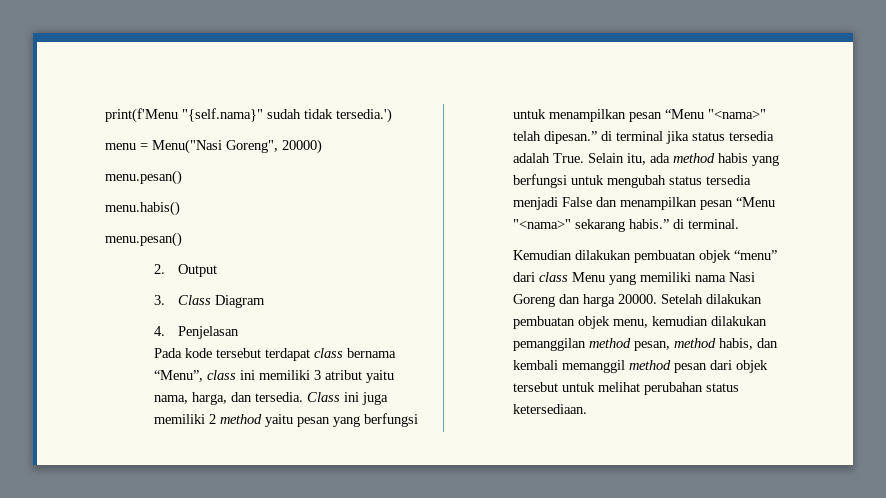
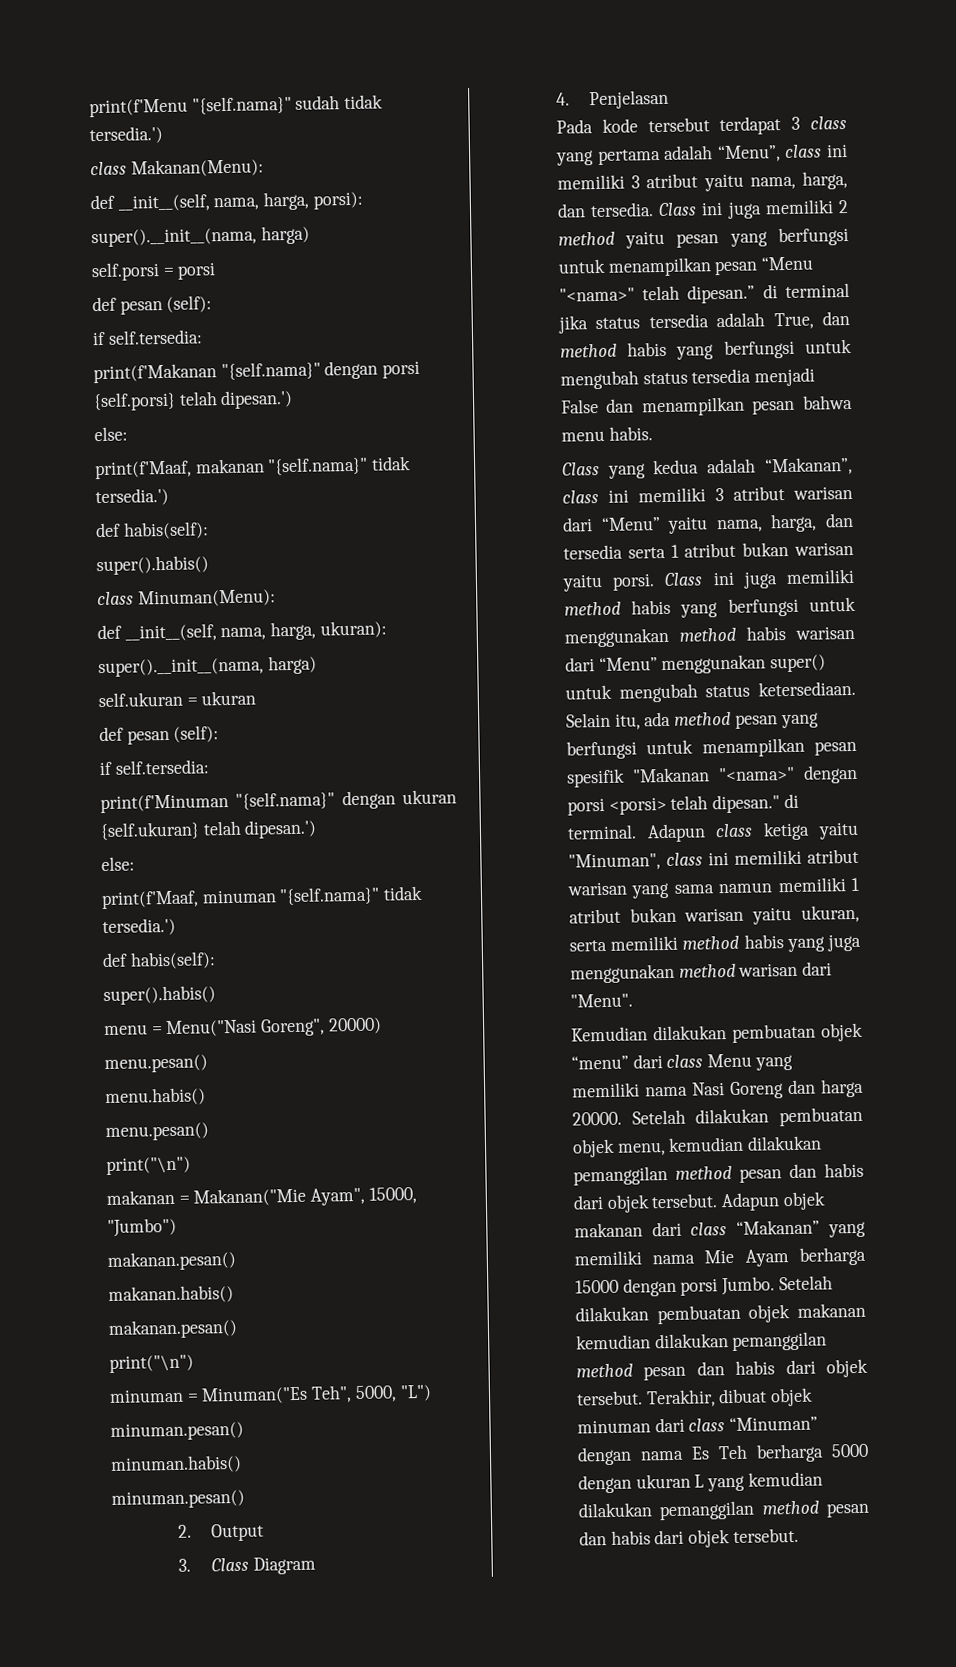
(392, 115) none -> [90,158,264,178] [90,191,363,212] [91,225,310,248] [91,262,217,282] [92,295,213,315] [92,329,203,346] [93,360,421,384] [93,389,294,412] [94,426,128,442] [94,456,412,480] [95,487,169,507] [95,521,209,540] [96,555,209,576] [97,589,276,608] [97,620,387,642] [98,655,317,678] [98,690,257,708] [99,725,220,745] [99,759,209,776] [100,789,457,814] [100,819,318,841] [101,856,135,872] [101,885,424,910] [102,917,176,937] [102,951,216,970] [103,985,216,1006] // class Makanan(Menu): // def __init__(self, nama, harga, porsi): // super().__init__(nama, harga) // self.porsi = porsi // def pesan (self): // if self.tersedia: // print(f'Makanan "{self.nama}" dengan porsi {self.porsi} telah dipesan.') // else: // print(f'Maaf, makanan "{self.nama}" tidak tersedia.') // def habis(self): // super().habis() // class Minuman(Menu): // def __init__(self, nama, harga, ukuran): // super().__init__(nama, harga) // self.ukuran = ukuran // def pesan (self): // if self.tersedia: // print(f'Minuman "{self.nama}" dengan ukuran {self.ukuran} telah dipesan.') // else: // print(f'Maaf, minuman "{self.nama}" tidak tersedia.') // def habis(self): // super().habis()
(182, 239) none -> [106,1156,191,1176] [106,1187,417,1207] [107,1217,177,1238] [107,1250,236,1271] [108,1284,234,1304] [108,1318,238,1339] [109,1354,194,1373] [109,1384,432,1405] [110,1421,244,1441] [110,1454,242,1474] [111,1489,245,1509] // print("\n") // makanan = Makanan("Mie Ayam", 15000, "Jumbo") // makanan.pesan() // makanan.habis() // makanan.pesan() // print("\n") // minuman = Minuman("Es Teh", 5000, "L") // minuman.pesan() // minuman.habis() // minuman.pesan()
[313,348,396,358] class bernama -> [791,115,847,130] [555,145,714,166] 3 class yang pertama adalah
[552,153,670,165] True. Selain itu, ada -> [773,310,850,330] True, dan
[735,197,775,207] [512,219,739,232] “Menu "<nama>" sekarang habis.” di terminal. -> [803,394,853,410] [560,426,653,442] [561,456,853,479] [561,485,853,504] [561,512,854,534] [562,541,854,560] [561,568,855,592] [563,596,856,618] [563,625,855,648] [564,654,827,675] [564,680,856,703] [565,711,819,730] [565,737,857,760] [565,764,858,788] [566,793,799,816] [566,821,859,843] [567,848,859,871] [566,877,859,899] [568,904,860,925] [568,933,861,953] [569,961,833,984] [569,993,633,1008] bahwa menu habis. // Class yang kedua adalah “Makanan”, class ini memiliki 3 atribut warisan dari “Menu” yaitu nama, harga, dan tersedia serta 1 atribut bukan warisan yaitu porsi. Class ini juga memiliki method habis yang berfungsi untuk menggunakan method habis warisan dari “Menu” menggunakan super() untuk mengubah status ketersediaan. Selain itu, ada method pesan yang berfungsi untuk menampilkan pesan spesifik "Makanan "<nama>" dengan porsi <porsi> telah dipesan." di terminal. Adapun class ketiga yaitu "Minuman", class ini memiliki atribut warisan yang sama namun memiliki 1 atribut bukan warisan yaitu ukuran, serta memiliki method habis yang juga menggunakan method warisan dari "Menu".
[633,338,778,351] [512,360,768,373] [512,382,739,395] [512,404,587,414] pesan, method habis, dan kembali memanggil method pesan dari objek tersebut untuk melihat perubahan status ketersediaan. -> [738,1162,864,1183] [572,1191,826,1213] [573,1219,866,1238] [573,1246,866,1267] [574,1275,833,1297] [574,1302,866,1325] [575,1331,828,1351] [575,1358,868,1381] [575,1387,814,1408] [576,1416,819,1434] [576,1443,869,1466] [577,1471,823,1494] [577,1500,870,1521] [578,1527,799,1548] pesan dan habis dari objek tersebut. Adapun objek makanan dari class “Makanan” yang memiliki nama Mie Ayam berharga 15000 dengan porsi Jumbo. Setelah dilakukan pembuatan objek makanan kemudian dilakukan pemanggilan method pesan dan habis dari objek tersebut. Terakhir, dibuat objek minuman dari class “Minuman” dengan nama Es Teh berharga 5000 dengan ukuran L yang kemudian dilakukan pemanggilan method pesan dan habis dari objek tersebut.

